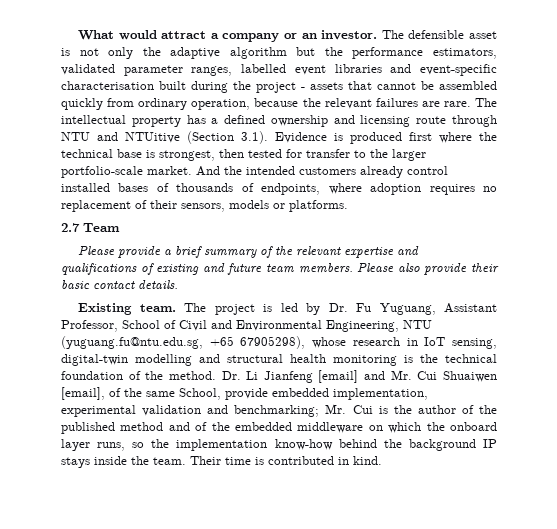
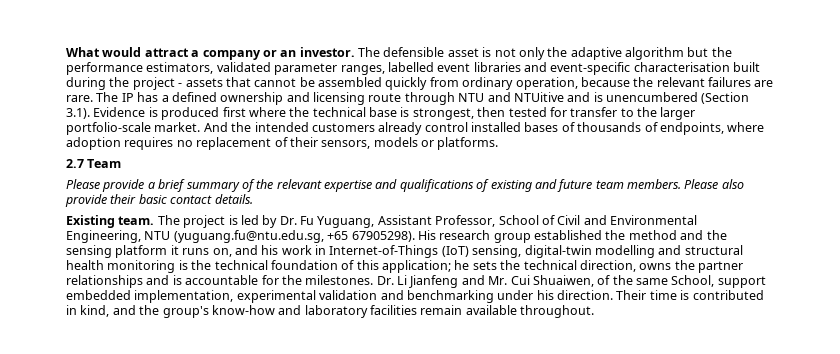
[61,115,181,127] intellectual property -> [121,93,134,102] IP
(180, 137) none -> [567,92,698,102] and is unencumbered
[240,336,446,349] 67905298), whose research in IoT -> [351,230,727,243] [66,245,469,258] 67905298). His research group established the method and the sensing platform it runs on, and his work in Internet-of-Things (IoT)
[145,371,216,380] the method. -> [356,260,743,273] [66,275,374,288] this application; he sets the technical direction, owns the partner relationships and is accountable for the milestones.
[318,370,359,383] [email] -> (459, 281) none
[442,371,497,382] [61,387,105,400] Shuaiwen [email], -> [532,275,594,287] Shuaiwen,
[225,388,268,400] provide -> [717,276,766,288] support
[234,404,498,417] [61,422,497,434] [61,439,497,451] [61,456,186,468] benchmarking; Mr. Cui is the author of the published method and of the embedded middleware on which the onboard layer runs, so the implementation know-how behind the background IP stays inside the team. -> [406,290,613,303] benchmarking under his direction.
[353,456,382,465] kind. -> [80,305,595,318] kind, and the group's know-how and laboratory facilities remain available throughout.

